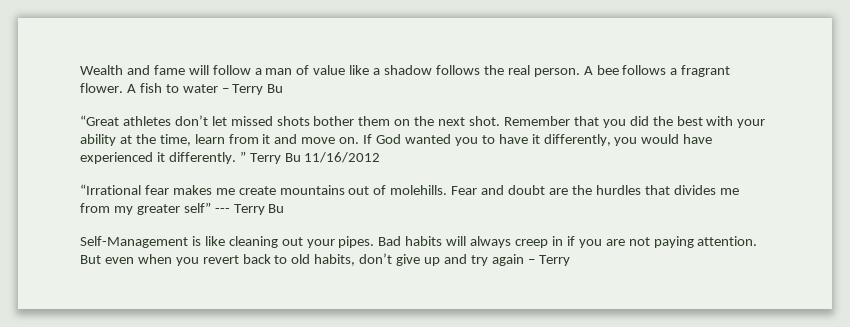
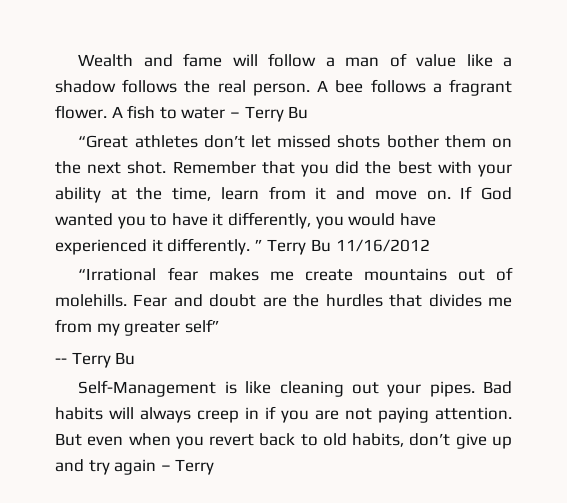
[214,208,230,213] --- -> [55,358,67,364] // --

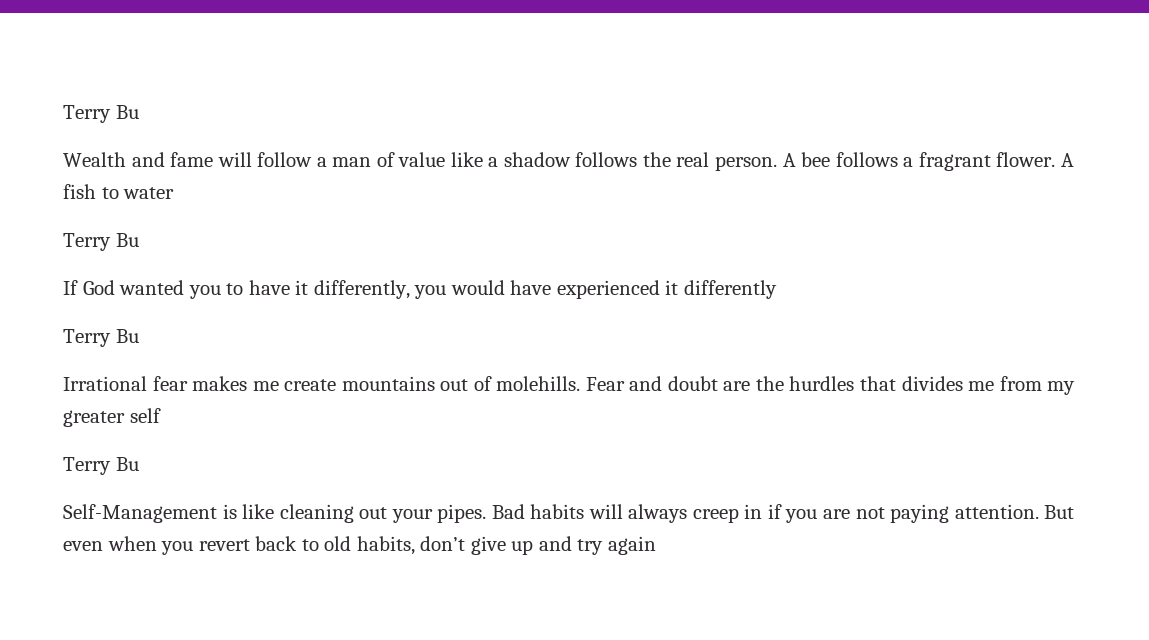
(78, 60) none -> [63,105,139,123] Terry Bu //
[229,106,309,122] [78,135,512,148] [55,161,512,177] [55,186,451,203] – Terry Bu // “Great athletes don’t let missed shots bother them on the next shot. Remember that you did the best with your ability at the time, learn from it and move on. -> [63,233,139,251] // Terry Bu //
[167,238,430,255] [78,268,157,281] differently. ” Terry Bu 11/16/2012 // “Irrational -> [683,280,777,299] [63,329,139,347] [63,376,147,391] differently // Terry Bu // Irrational
[184,319,220,333] [55,358,67,364] self” // -- -> [129,408,161,423] self //
[160,459,215,475] – Terry -> (656, 545) none

